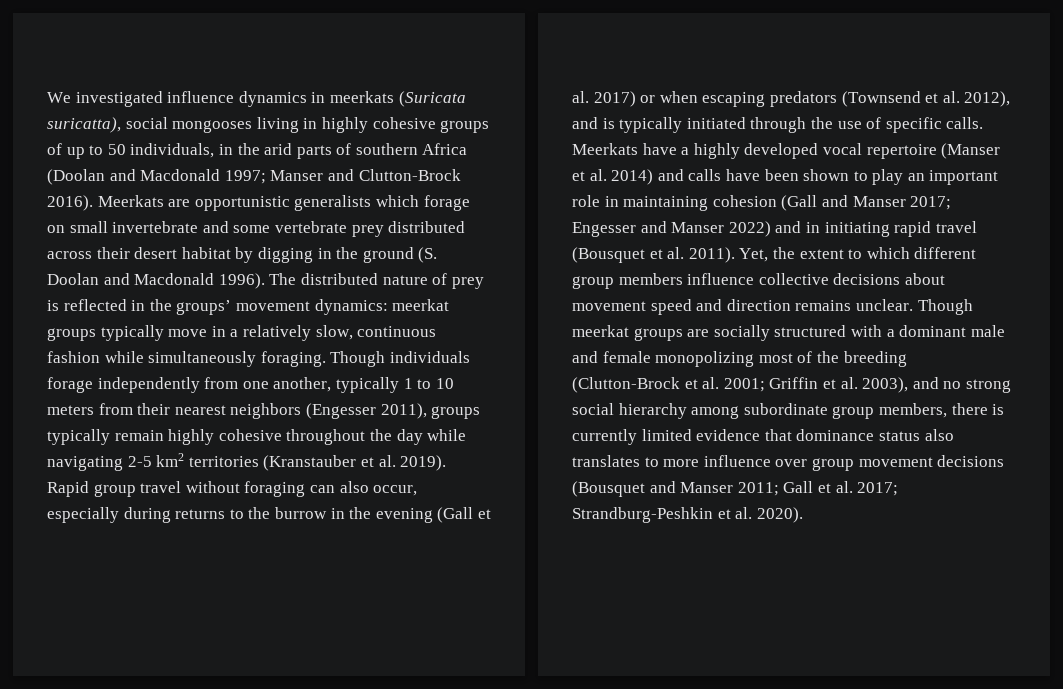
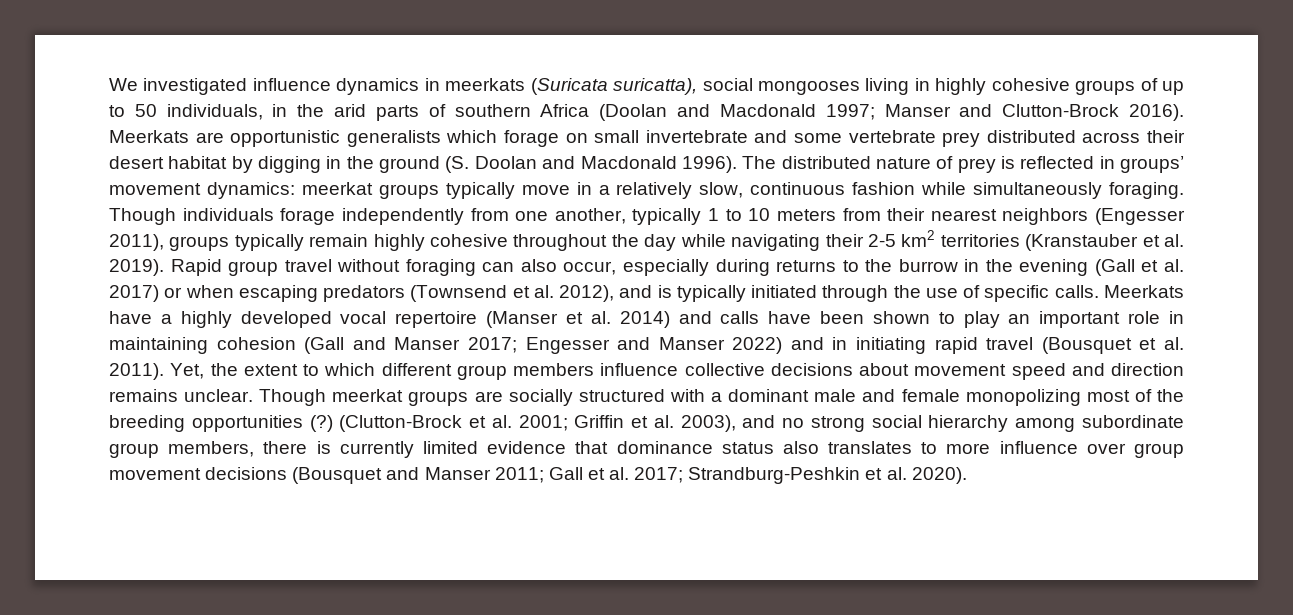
[149,299,172,311] the -> (1115, 162) none
(123, 463) none -> [825,234,864,247] their
(907, 359) none -> [191,415,333,432] opportunities (?)

